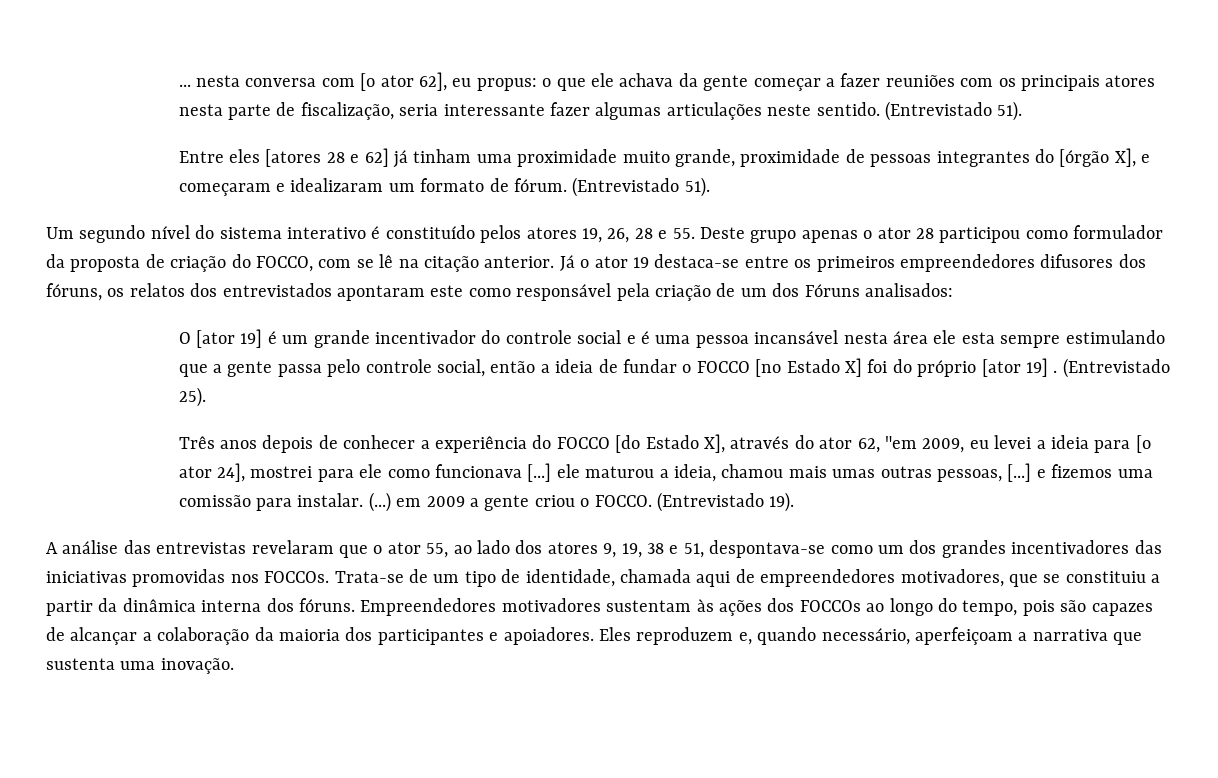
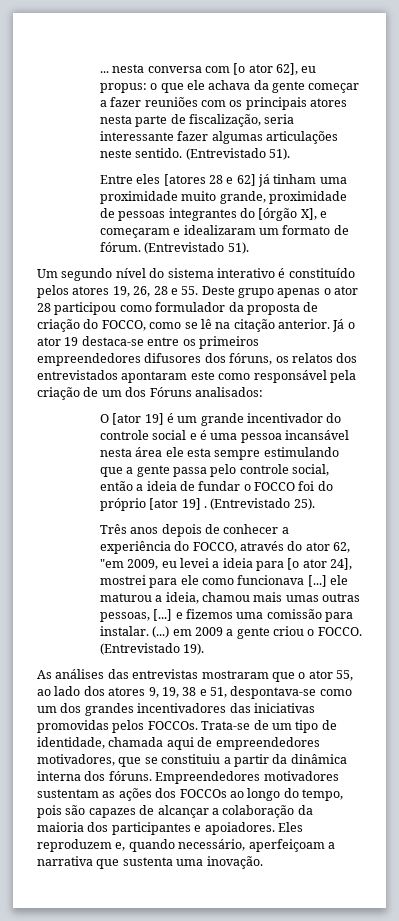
[318,259,352,268] com -> [149,322,182,329] como
[755,358,863,377] [no Estado X] -> (296, 486) none
[556,434,726,453] FOCCO [do Estado X], -> [192,542,237,553] FOCCO,
[46,540,119,554] A análise -> [37,669,105,679] As análises
[251,540,334,554] revelaram -> [201,670,269,679] mostraram
[230,574,259,583] nos -> [112,720,145,733] pelos
[696,599,714,612] às -> [102,791,116,798] as

